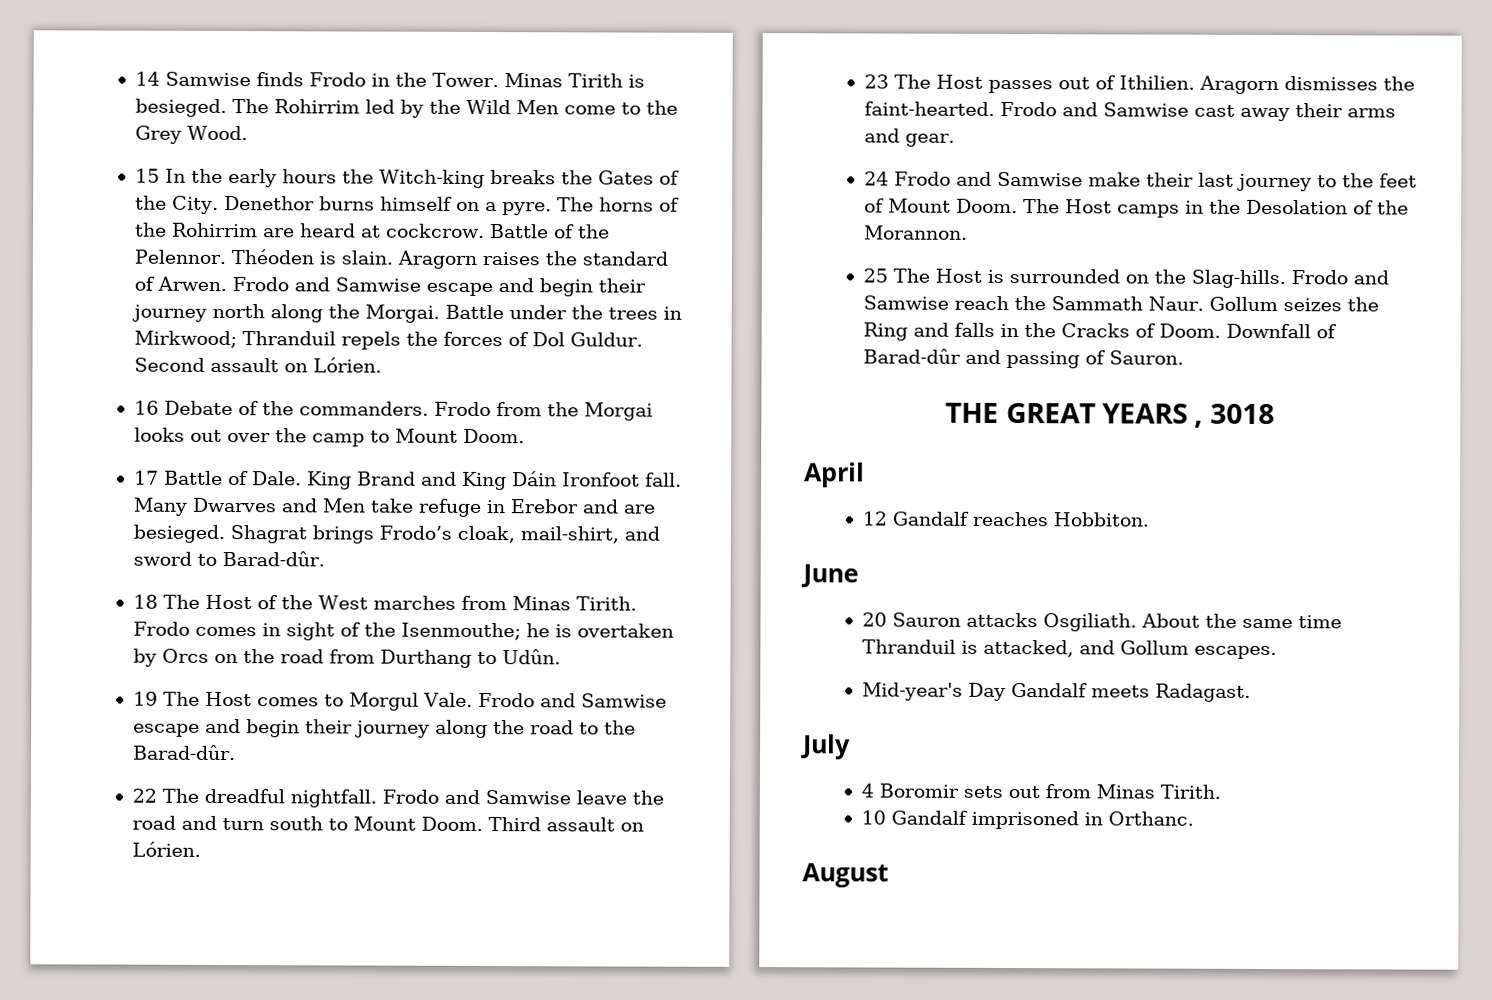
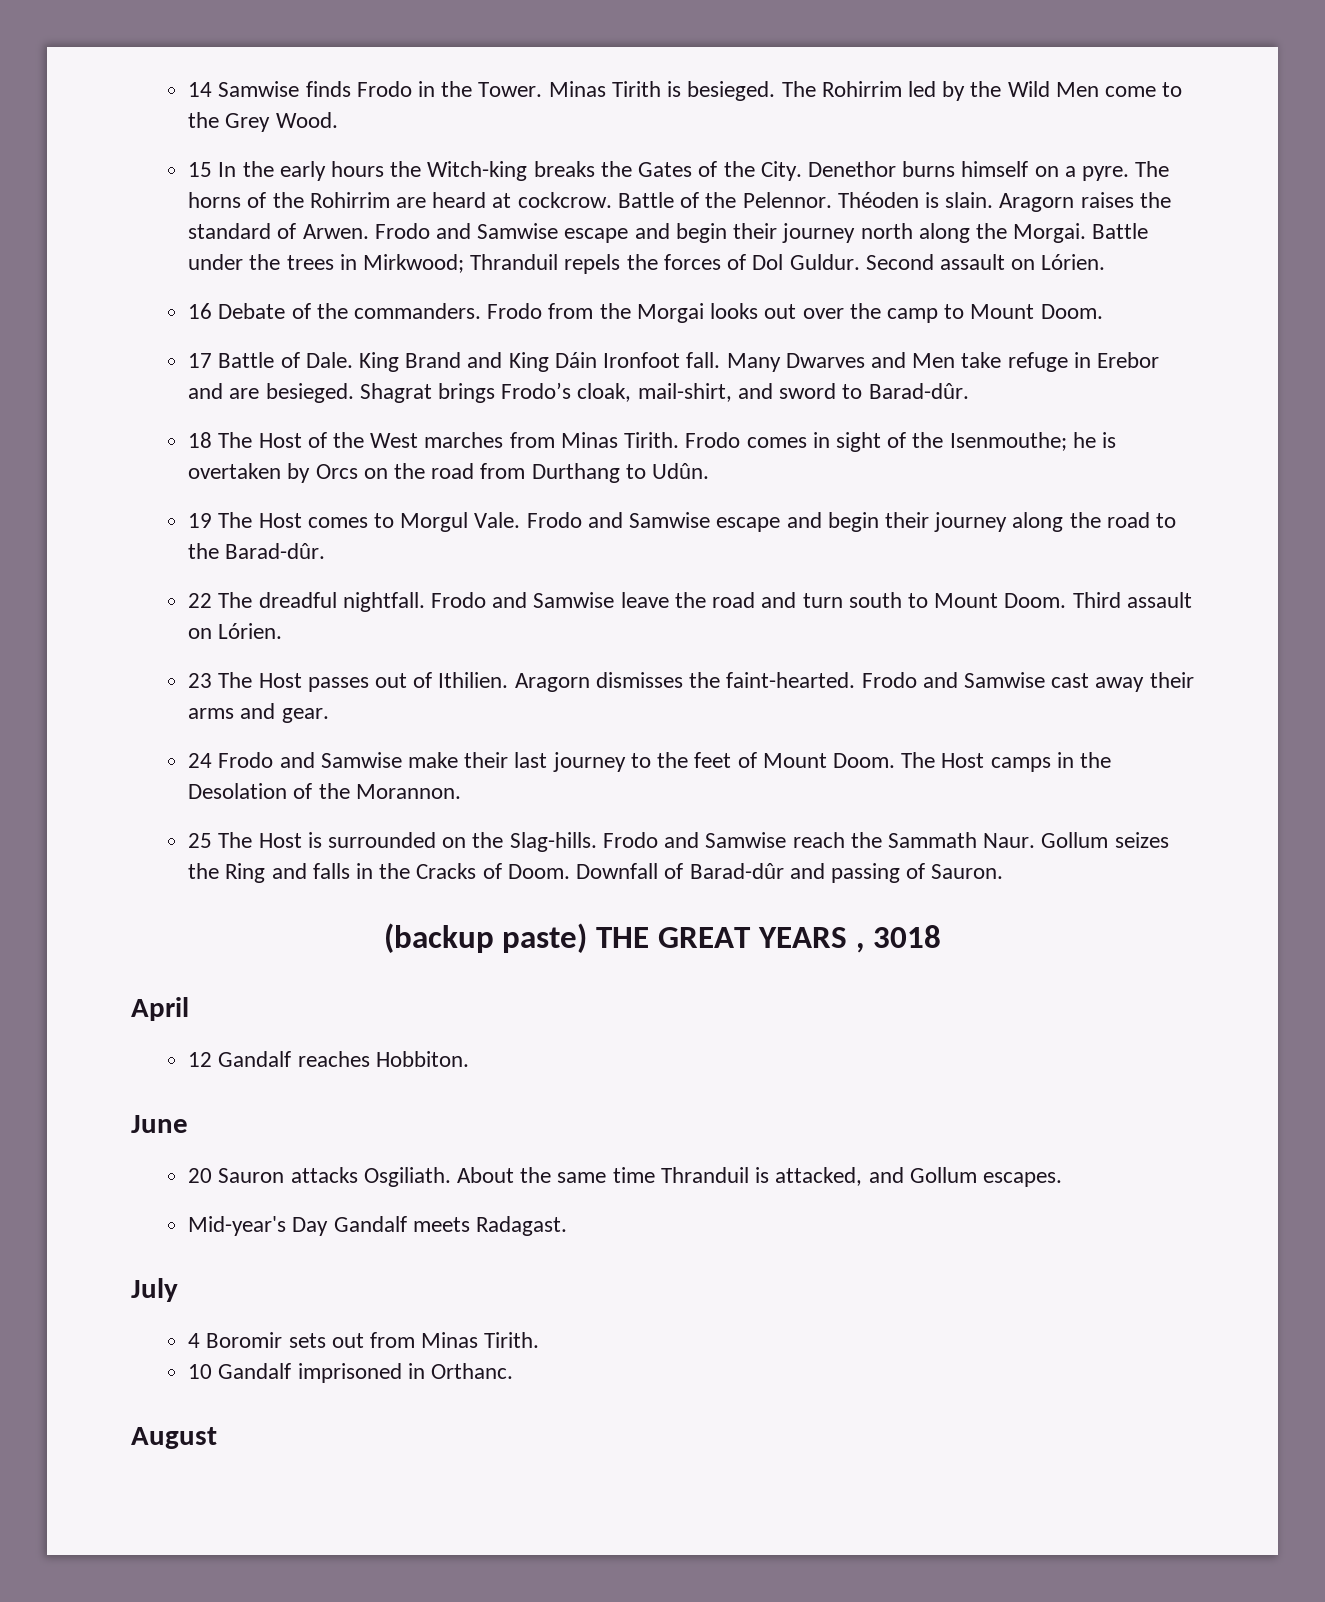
(1184, 357) none -> [383,923,588,953] (backup paste)

